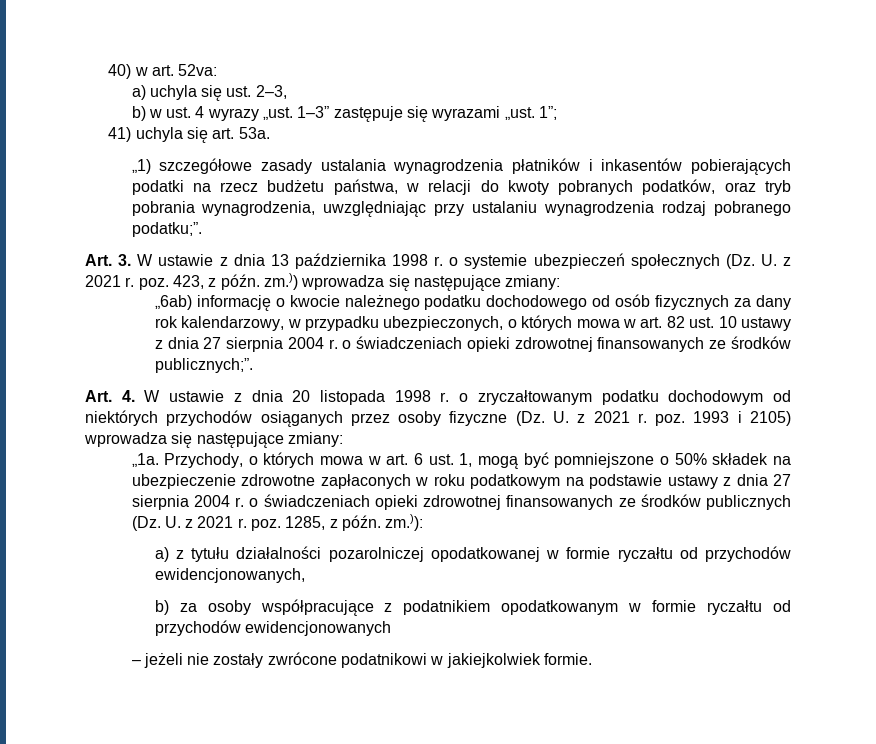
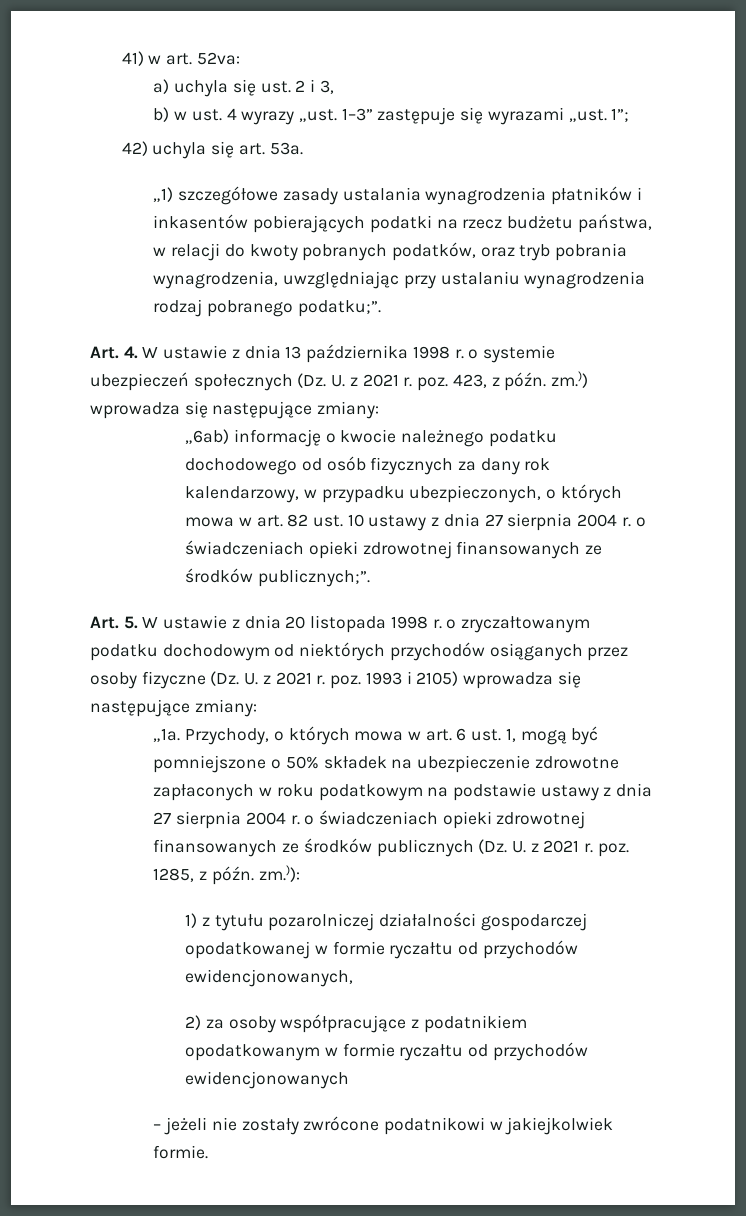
[108,64,132,79] 40) -> [121,51,144,66] 41)
[255,85,287,99] 2–3, -> [295,79,334,94] 2 i 3,
[108,127,132,142] 41) -> [121,141,148,156] 42)
[118,254,132,266] 3. -> [123,346,138,359] 4.
[121,390,135,402] 4. -> [123,616,138,629] 5.
[154,547,169,562] a) -> [185,913,198,928] 1)
[236,546,424,562] działalności pozarolniczej -> [268,912,587,931] pozarolniczej działalności gospodarczej
[154,600,169,615] b) -> [185,1015,202,1030] 2)

